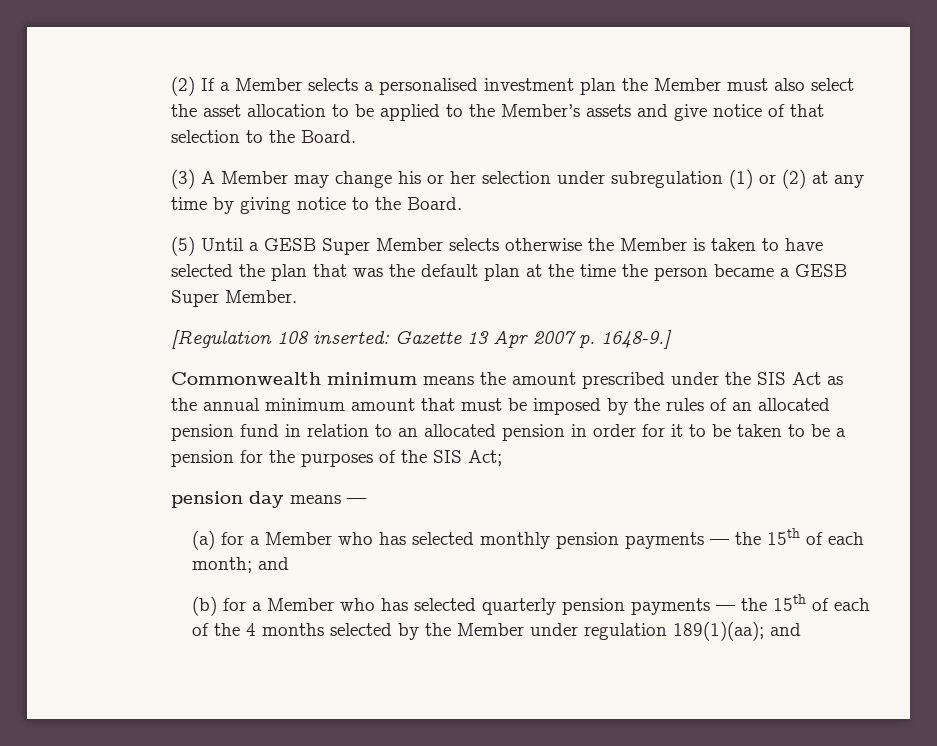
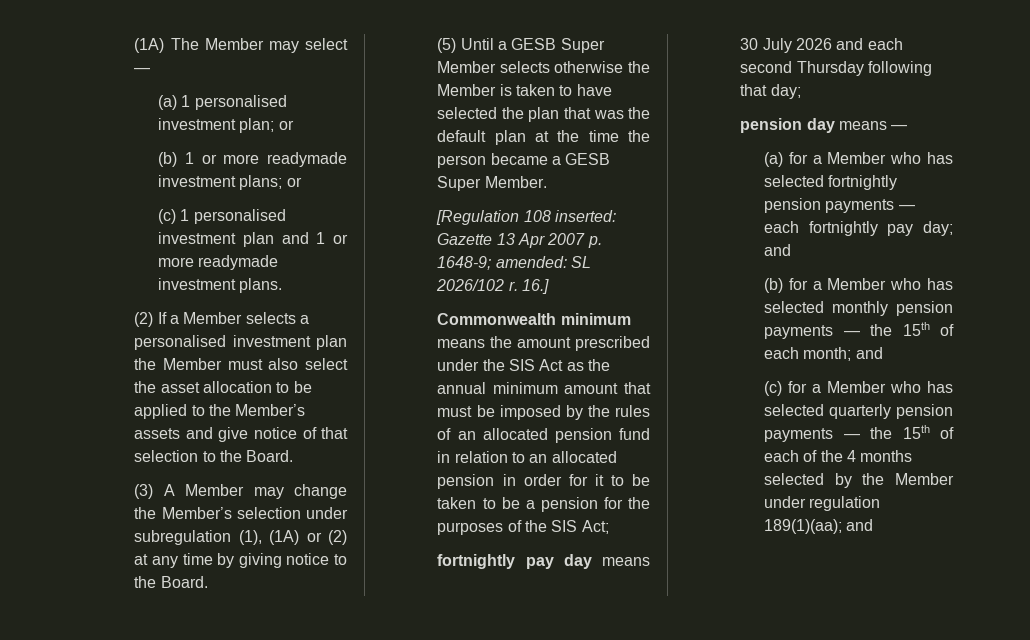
(170, 86) none -> [134,38,348,53] [134,68,151,73] [158,95,287,110] [158,118,294,133] [158,152,347,167] [158,175,302,190] [158,209,286,224] [158,232,348,247] [158,255,279,270] [158,278,283,293] (1A) The Member may select — // (a) 1 personalised investment plan; or // (b) 1 or more readymade investment plans; or // (c) 1 personalised investment plan and 1 or more readymade investment plans. //
[397,171,476,184] his or her -> [134,507,232,519] the Member’s
[728,169,753,189] (1) -> [238,530,300,545] (1), (1A)
[600,330,672,349] 1648-9.] -> [437,256,592,270] [436,279,550,294] 1648-9; amended: SL 2026/102 r. 16.]
(502, 458) none -> [437,554,650,569] [740,38,903,53] [740,61,933,76] [740,84,801,99] // fortnightly pay day means 30 July 2026 and each second Thursday following that day;
(475, 538) none -> [828,175,898,190] [764,198,915,213] [764,221,953,236] [764,244,791,256] [764,278,953,293] [764,301,824,313] fortnightly pension payments — each fortnightly pay day; and // (b) for a Member who has selected
[192,596,218,616] (b) -> [764,381,782,396] (c)

